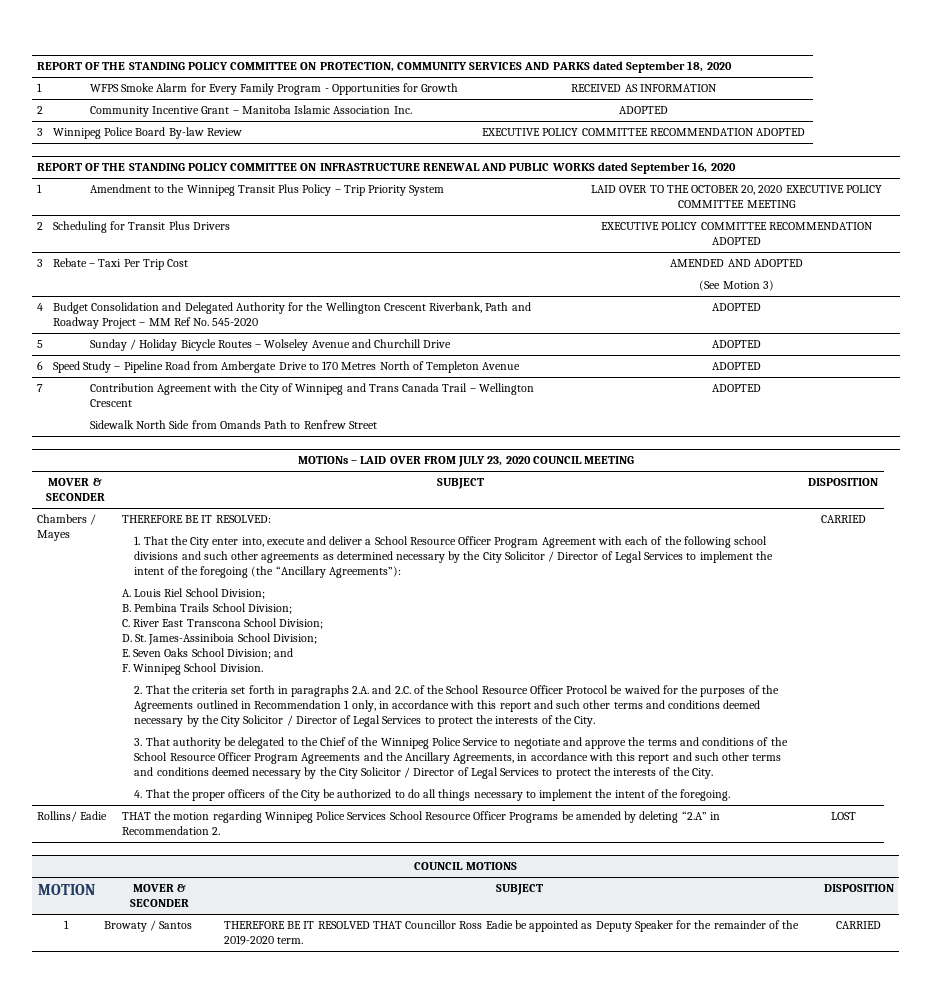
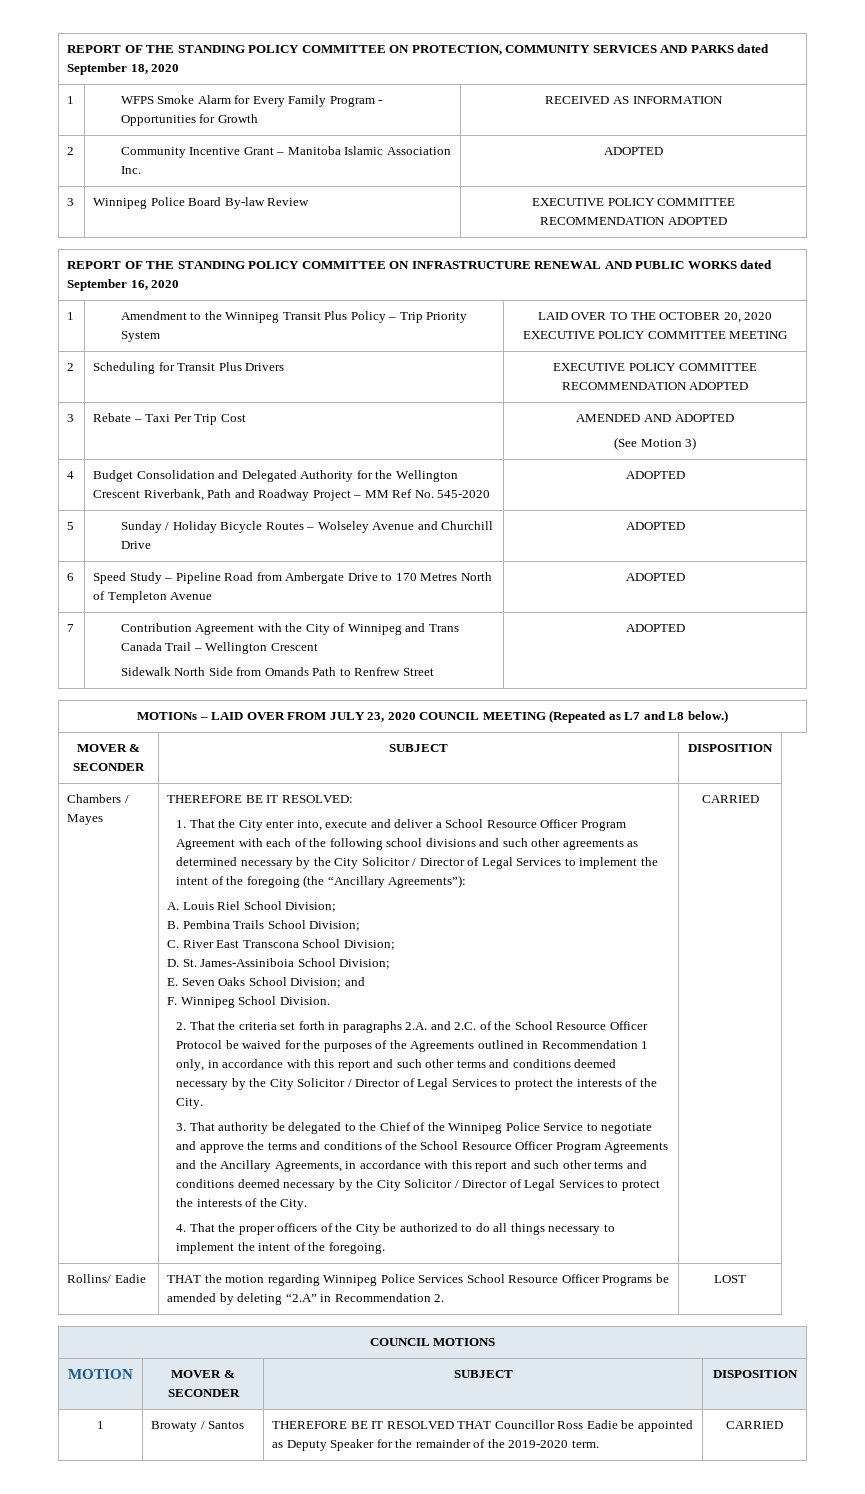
(635, 460) none -> [549,710,728,723] (Repeated as L7 and L8 below.)

